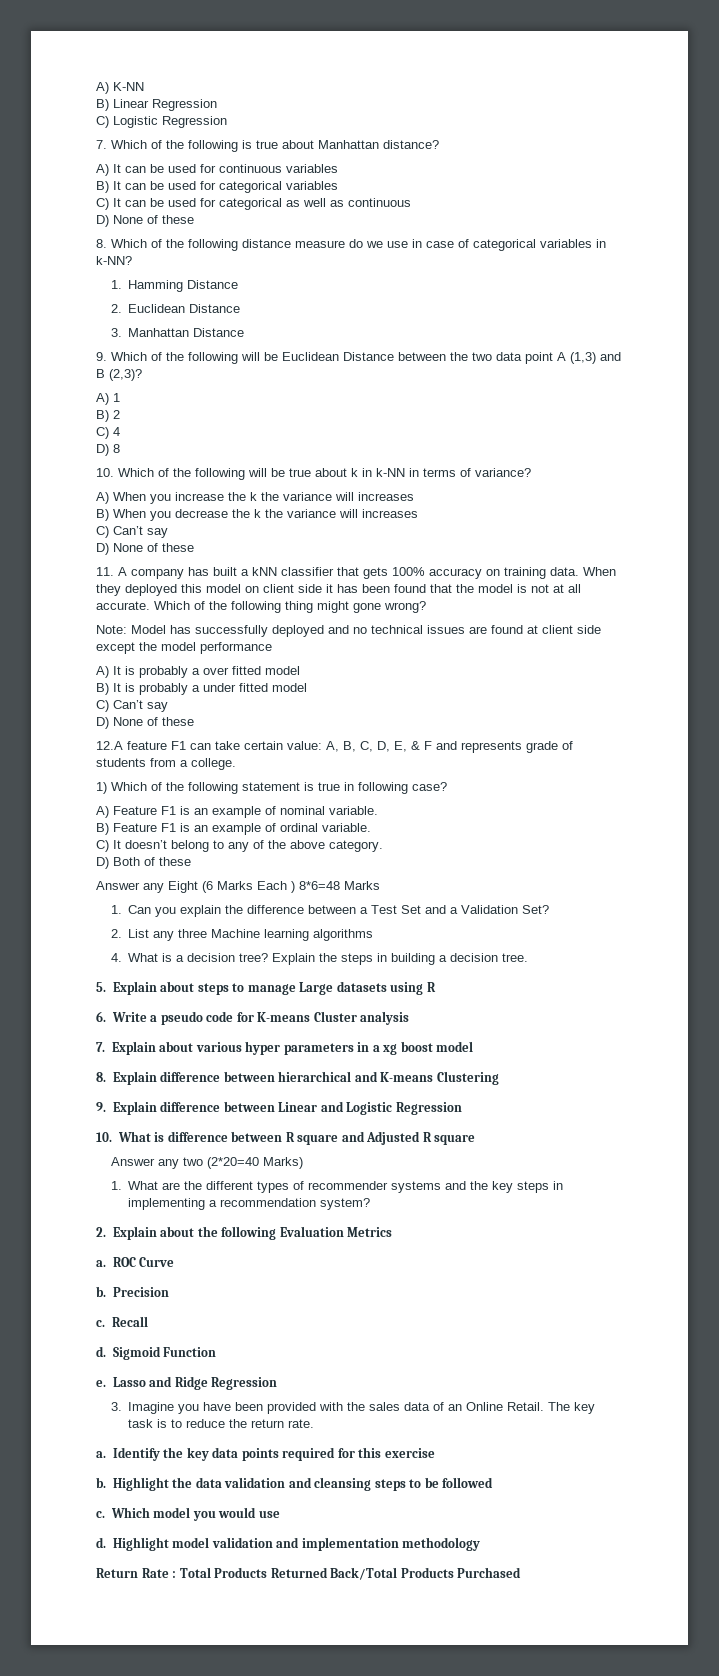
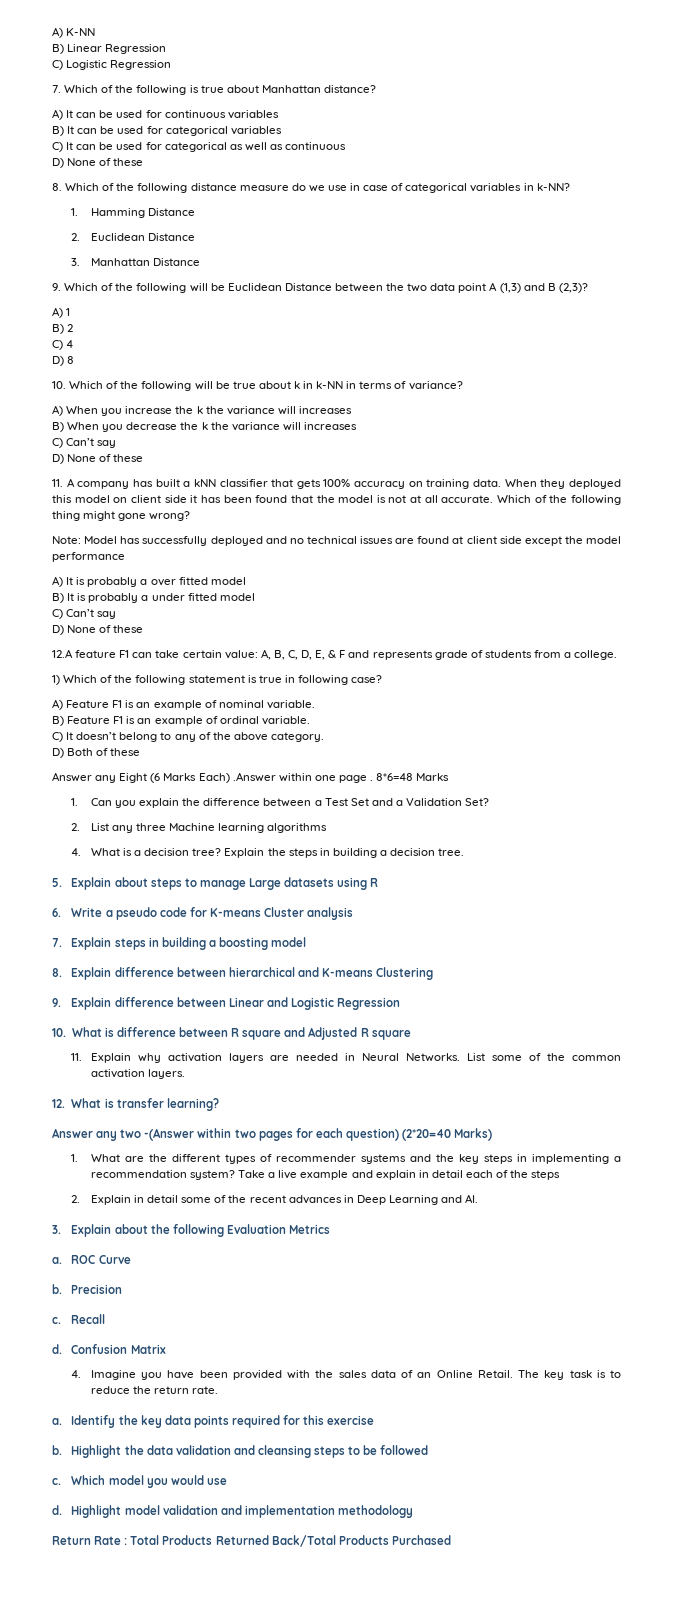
[257,881,295,893] Each ) -> [198,772,374,783] Each) .Answer within one page .
[159,1041,433,1055] about various hyper parameters in a xg boost -> [114,937,268,950] steps in building a boosting
[110,1157,203,1169] Answer any two -> [71,1053,621,1063] [90,1069,185,1079] [52,1098,219,1111] [52,1128,399,1141] 11. Explain why activation layers are needed in Neural Networks. List some of the common activation layers. // 12. What is transfer learning? // Answer any two -(Answer within two pages for each question)
[96,1227,106,1237] // 2. -> [238,1170,561,1180] [71,1194,479,1205] [52,1225,61,1234] Take a live example and explain in detail each of the steps // 2. Explain in detail some of the recent advances in Deep Learning and AI. // 3.
[112,1346,217,1360] [96,1376,278,1390] [110,1402,122,1411] Sigmoid Function // e. Lasso and Ridge Regression // 3. -> [71,1344,166,1354] [71,1370,82,1378] Confusion Matrix // 4.

